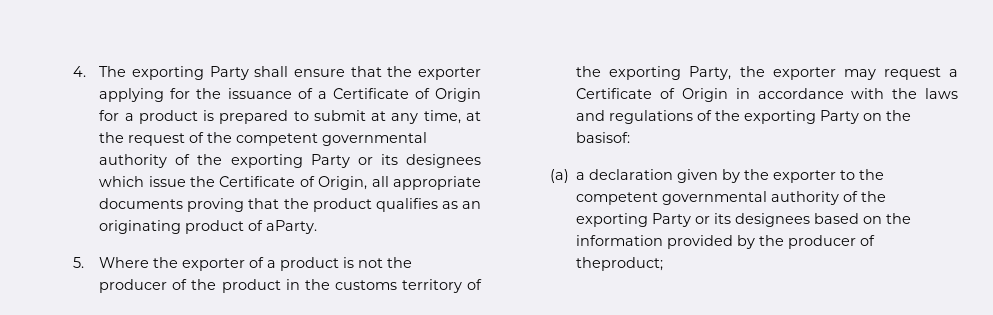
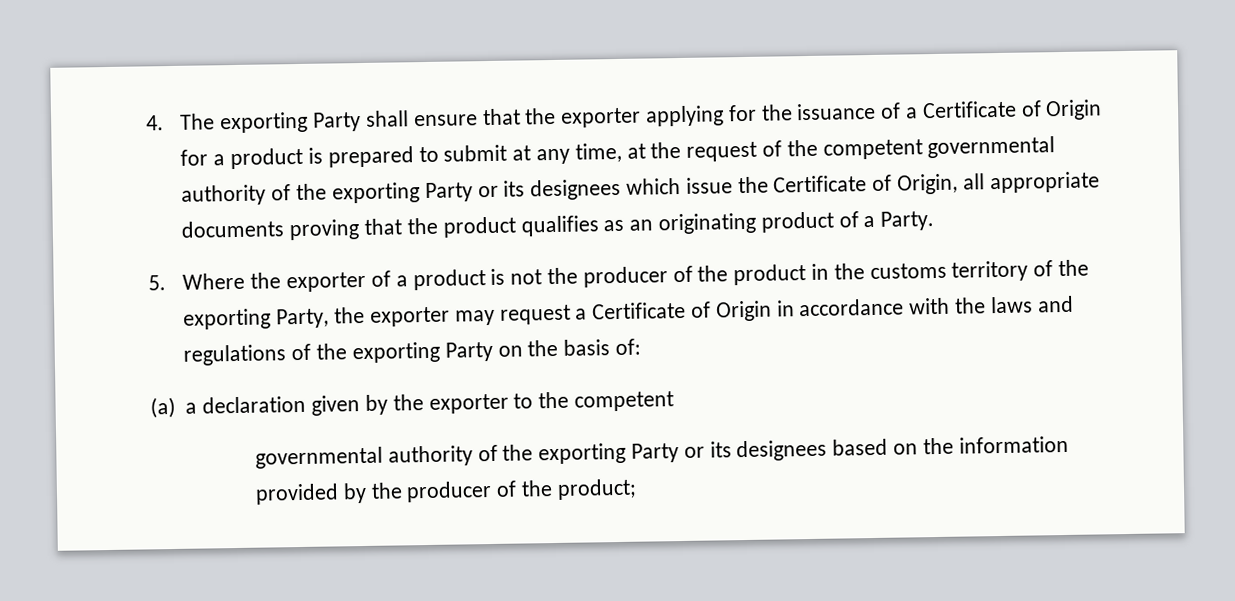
[266,220,318,234] aParty. -> [863,211,935,231] a Party.
[576,132,631,143] basisof: -> [563,338,641,356] basis of:
(659, 198) none -> (674, 401) //
[576,257,664,271] theproduct; -> [520,478,637,500] the product;

